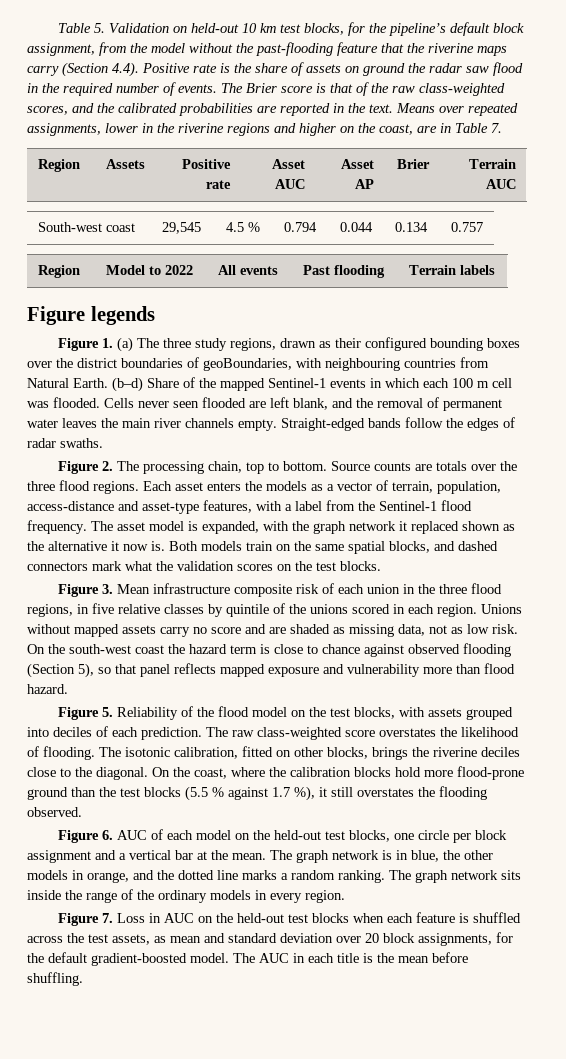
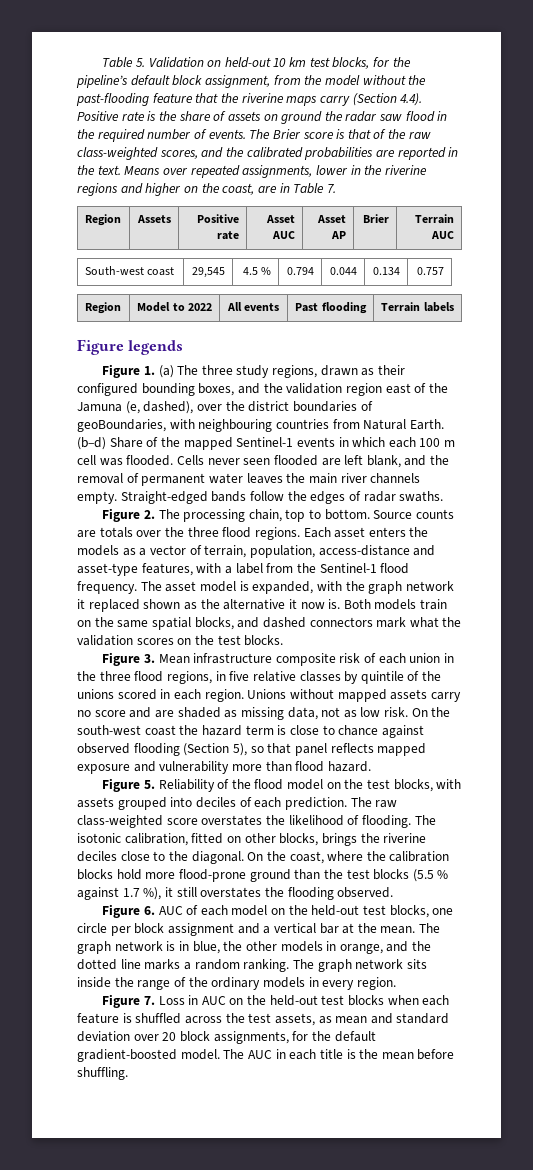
[486,338,520,348] boxes -> [198,383,448,396] [77,401,194,414] boxes, and the validation region east of the Jamuna (e, dashed),

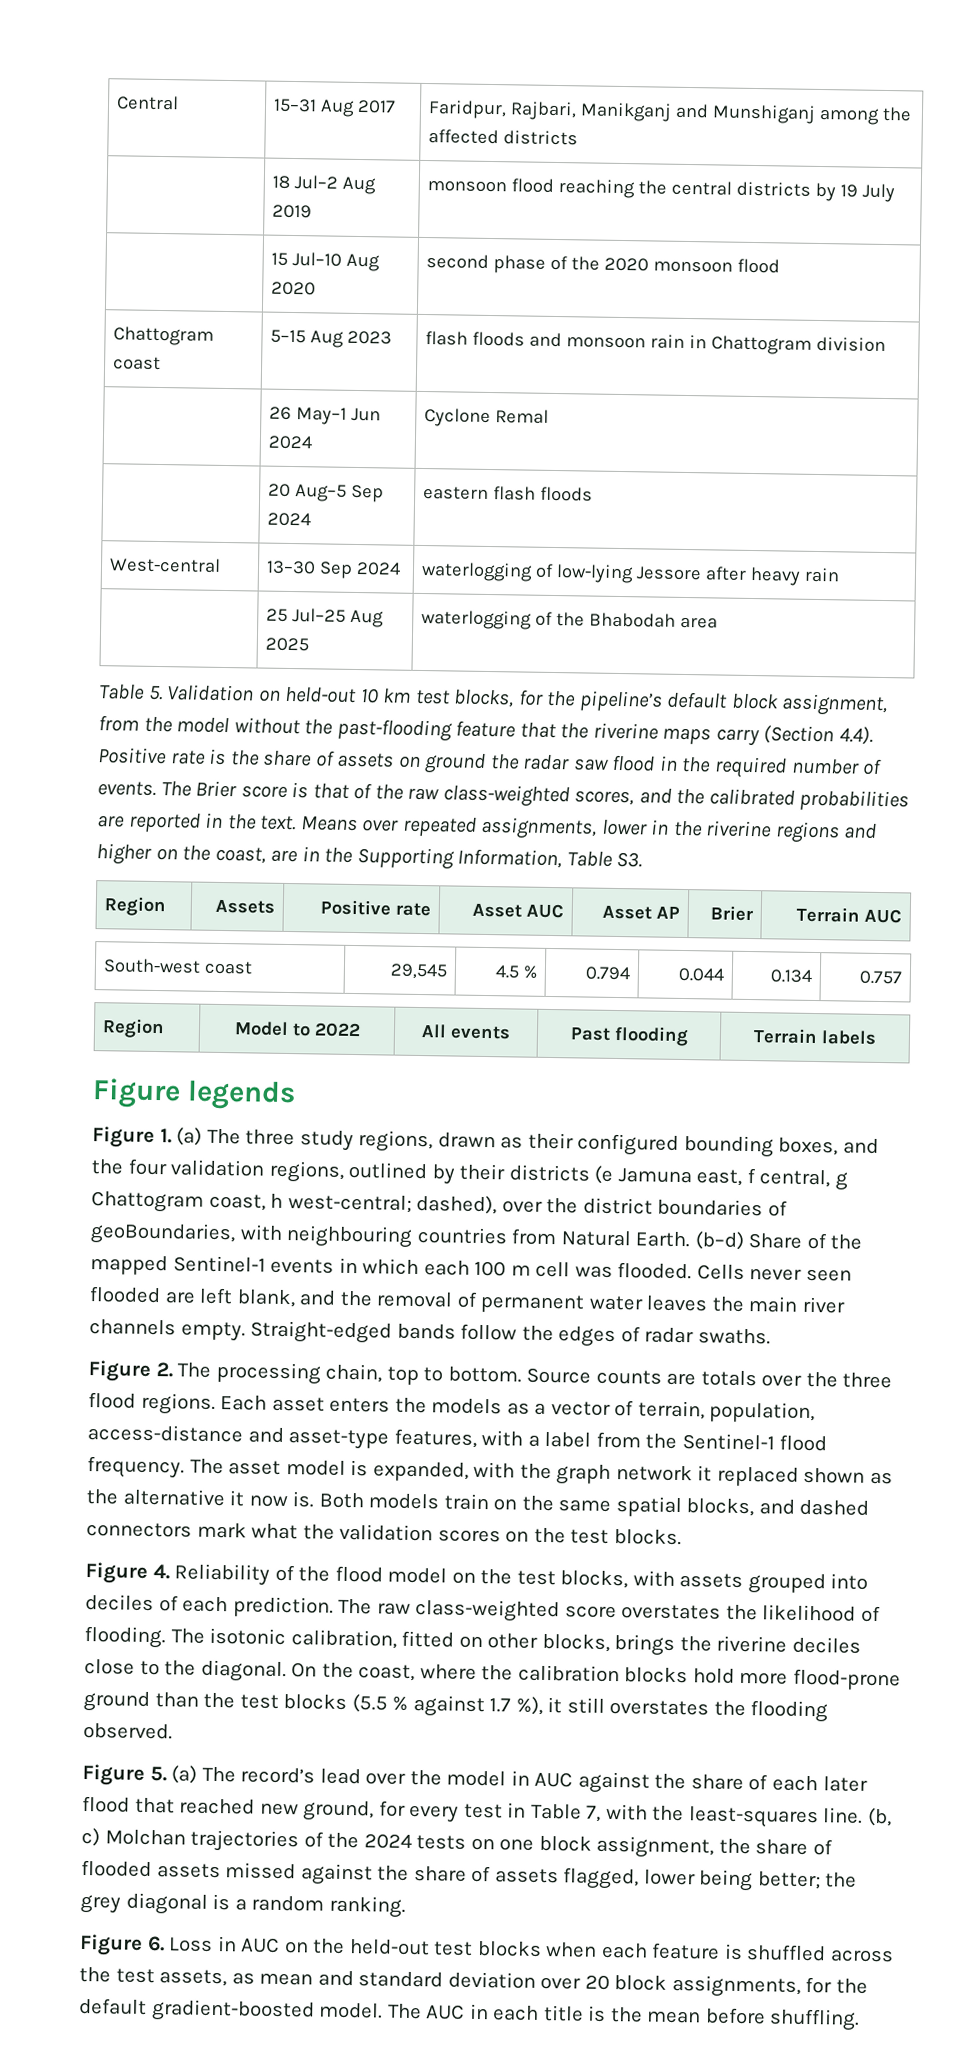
(102, 62) none -> [115,95,179,111] [272,98,396,117] [427,100,912,125] [427,129,578,146] [271,175,376,195] [271,204,312,219] [426,178,895,203] [270,251,380,272] [270,281,316,296] [425,254,780,274] [112,326,214,346] [112,356,161,370] [269,329,392,348] [424,331,886,355] [268,406,381,425] [267,435,313,450] [423,407,549,428] [267,483,384,503] [266,512,311,527] [422,485,593,502] [108,557,221,573] [265,560,401,579] [420,561,840,586] [265,608,384,628] [264,637,309,652] [420,609,718,630] Central | 15–31 Aug 2017 | Faridpur, Rajbari, Manikganj and Munshiganj among the affected districts // | 18 Jul–2 Aug 2019 | monsoon flood reaching the central districts by 19 July // | 15 Jul–10 Aug 2020 | second phase of the 2020 monsoon flood // Chattogram coast | 5–15 Aug 2023 | flash floods and monsoon rain in Chattogram division // | 26 May–1 Jun 2024 | Cyclone Remal // | 20 Aug–5 Sep 2024 | eastern flash floods // West-central | 13–30 Sep 2024 | waterlogging of low-lying Jessore after heavy rain // | 25 Jul–25 Aug 2025 | waterlogging of the Bhabodah area //
[293,183,336,194] Table 7. -> [324,847,643,870] the Supporting Information, Table S3.
[286,383,448,396] [77,401,140,414] validation region east of the Jamuna (e, -> [127,1158,848,1191] [91,1191,412,1213] four validation regions, outlined by their districts (e Jamuna east, f central, g Chattogram coast, h west-central;
[143,653,455,666] [77,671,442,684] [77,689,461,702] [77,707,451,720] [77,725,424,738] [77,743,427,756] [77,761,371,774] [102,778,155,792] 3. Mean infrastructure composite risk of each union in the three flood regions, in five relative classes by quintile of the unions scored in each region. Unions without mapped assets carry no score and are shaded as missing data, not as low risk. On the south-west coast the hazard term is close to chance against observed flooding (Section 5), so that panel reflects mapped exposure and vulnerability more than flood hazard. // Figure 5. -> [152,1564,170,1580] 4.
[143,905,454,918] [77,923,441,936] [77,941,432,954] [77,959,427,972] [77,977,396,990] [102,994,155,1008] 6. AUC of each model on the held-out test blocks, one circle per block assignment and a vertical bar at the mean. The graph network is in blue, the other models in orange, and the dotted line marks a random ranking. The graph network sits inside the range of the ordinary models in every region. // Figure 7. -> [149,1765,868,1794] [82,1795,893,1829] [81,1827,833,1859] [81,1859,858,1892] [80,1892,406,1918] [79,1933,165,1956] 5. (a) The record’s lead over the model in AUC against the share of each later flood that reached new ground, for every test in Table 7, with the least-squares line. (b, c) Molchan trajectories of the 2024 tests on one block assignment, the share of flooded assets missed against the share of assets flagged, lower being better; the grey diagonal is a random ranking. // Figure 6.

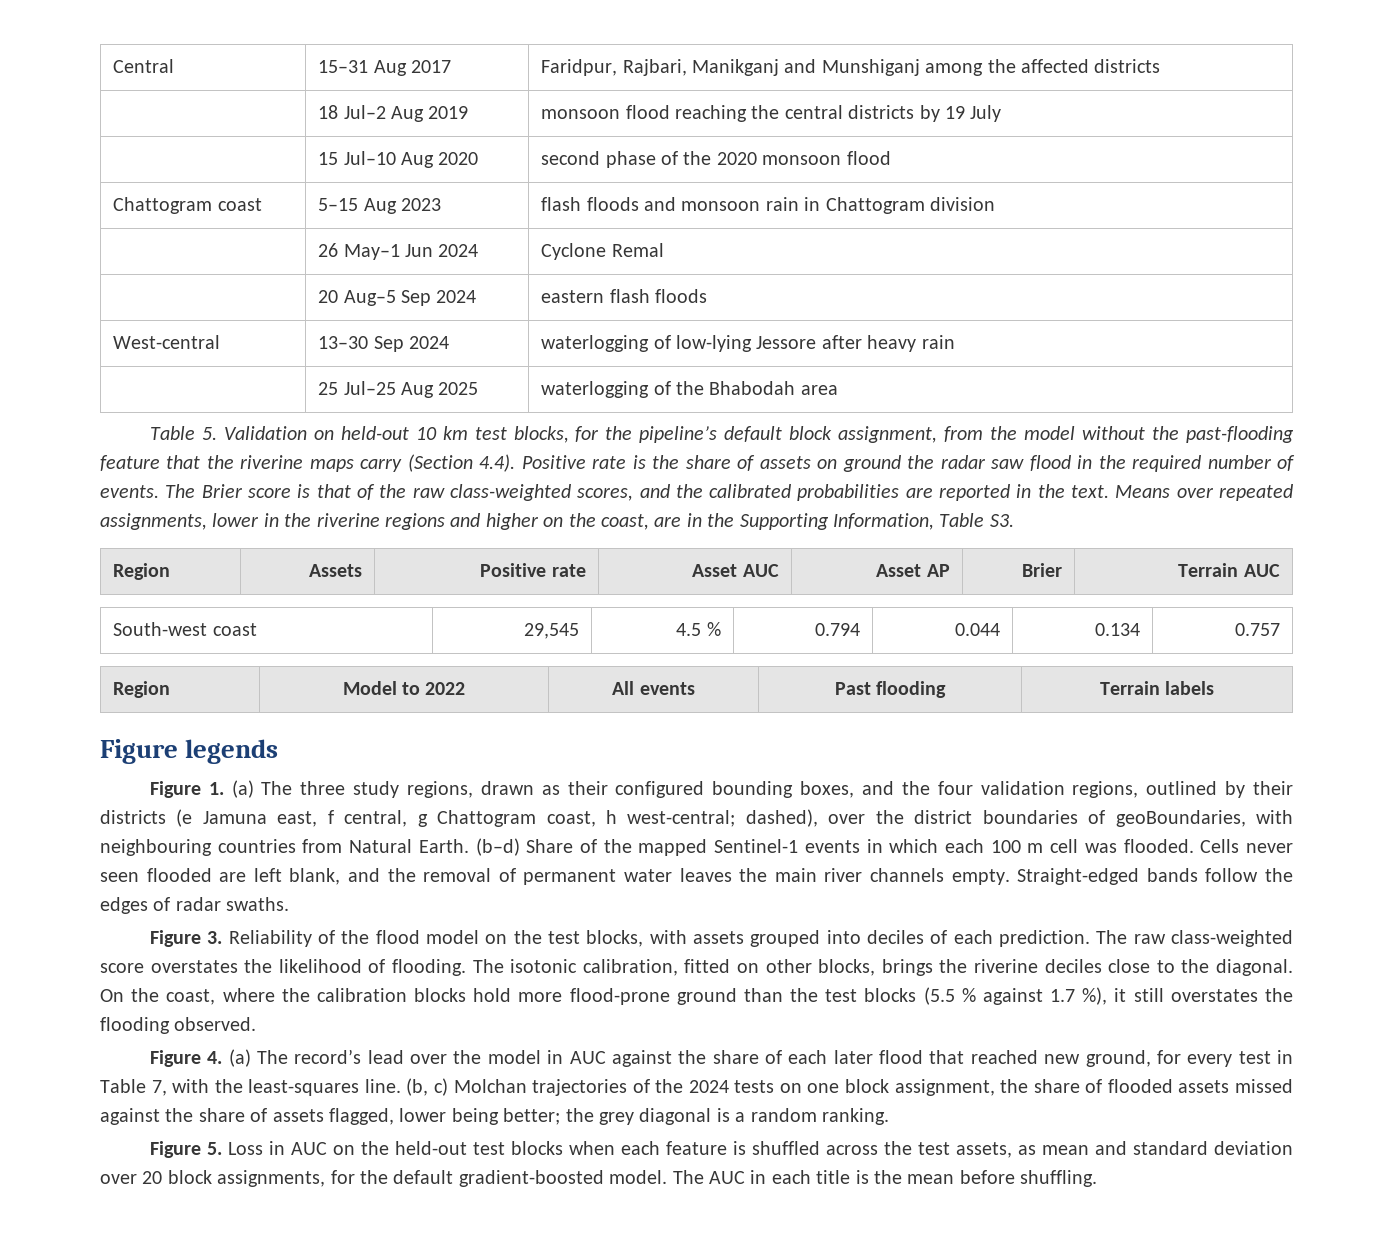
[155,1361,893,1389] [88,1392,816,1424] [87,1424,828,1452] [87,1456,893,1487] [86,1488,870,1518] [86,1522,682,1546] [85,1562,170,1584] 2. The processing chain, top to bottom. Source counts are totals over the three flood regions. Each asset enters the models as a vector of terrain, population, access-distance and asset-type features, with a label from the Sentinel-1 flood frequency. The asset model is expanded, with the graph network it replaced shown as the alternative it now is. Both models train on the same spatial blocks, and dashed connectors mark what the validation scores on the test blocks. // Figure 4. -> [207,931,223,944] 3.
[149,1765,167,1782] 5. -> [207,1051,223,1064] 4.
[146,1935,165,1952] 6. -> [206,1142,222,1155] 5.

